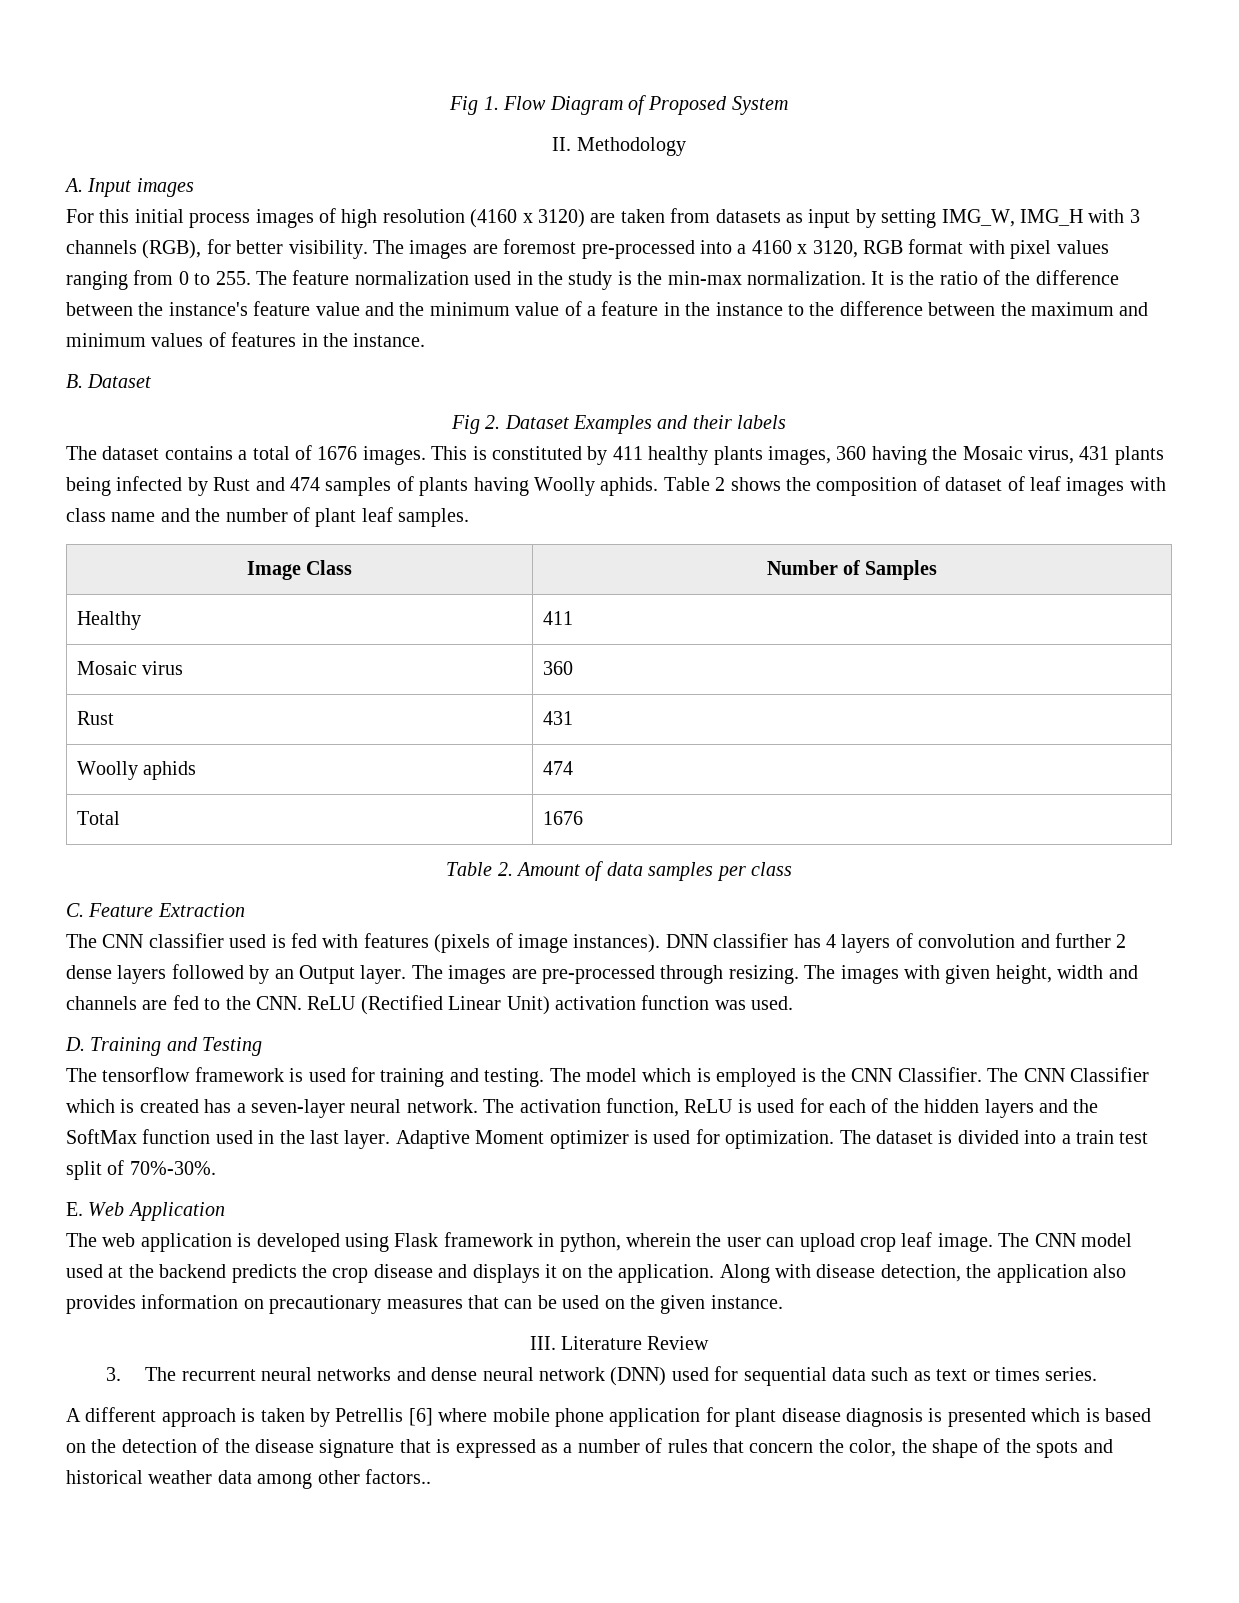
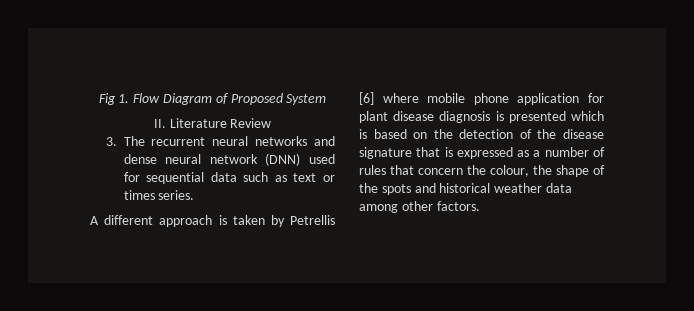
[576,137,686,156] [64,178,194,197] [66,208,1140,228] [66,239,1109,259] [66,270,1119,290] [66,301,1149,316] [66,332,426,347] [66,374,152,388] [450,415,787,434] [66,445,1164,465] [66,476,1166,496] [66,507,470,527] [246,560,353,580] [766,560,938,580] [76,611,141,630] [542,611,573,625] [76,661,184,675] [542,661,573,675] [76,711,114,725] [542,711,573,725] [76,761,197,780] [542,761,573,775] [76,811,120,825] [542,811,583,825] [446,861,792,881] [66,903,245,917] [66,933,1127,953] [66,964,1138,984] [66,995,794,1015] [65,1037,263,1056] [66,1067,1149,1087] [66,1098,1099,1118] [66,1129,1149,1149] [66,1160,216,1180] [66,1202,225,1221] [66,1232,1132,1252] [66,1264,1126,1283] [66,1294,783,1314] [529,1336,556,1350] Methodology // A. Input images // For this initial process images of high resolution (4160 x 3120) are taken from datasets as input by setting IMG_W, IMG_H with 3 channels (RGB), for better visibility. The images are foremost pre-processed into a 4160 x 3120, RGB format with pixel values ranging from 0 to 255. The feature normalization used in the study is the min-max normalization. It is the ratio of the difference between the instance's feature value and the minimum value of a feature in the instance to the difference between the maximum and minimum values of features in the instance. // B. Dataset // Fig 2. Dataset Examples and their labels // The dataset contains a total of 1676 images. This is constituted by 411 healthy plants images, 360 having the Mosaic virus, 431 plants being infected by Rust and 474 samples of plants having Woolly aphids. Table 2 shows the composition of dataset of leaf images with class name and the number of plant leaf samples. // Image Class | Number of Samples // Healthy | 411 // Mosaic virus | 360 // Rust | 431 // Woolly aphids | 474 // Total | 1676 // Table 2. Amount of data samples per class // C. Feature Extraction // The CNN classifier used is fed with features (pixels of image instances). DNN classifier has 4 layers of convolution and further 2 dense layers followed by an Output layer. The images are pre-processed through resizing. The images with given height, width and channels are fed to the CNN. ReLU (Rectified Linear Unit) activation function was used. // D. Training and Testing // The tensorflow framework is used for training and testing. The model which is employed is the CNN Classifier. The CNN Classifier which is created has a seven-layer neural network. The activation function, ReLU is used for each of the hidden layers and the SoftMax function used in the last layer. Adaptive Moment optimizer is used for optimization. The dataset is divided into a train test split of 70%-30%. // E. Web Application // The web application is developed using Flask framework in python, wherein the user can upload crop leaf image. The CNN model used at the backend predicts the crop disease and displays it on the application. Along with disease detection, the application also provides information on precautionary measures that can be used on the given instance. // III. -> (166, 123) none
[849,1439,897,1457] color, -> [490,165,529,177] colour,
[365,1469,431,1484] factors.. -> [436,201,480,211] factors.

